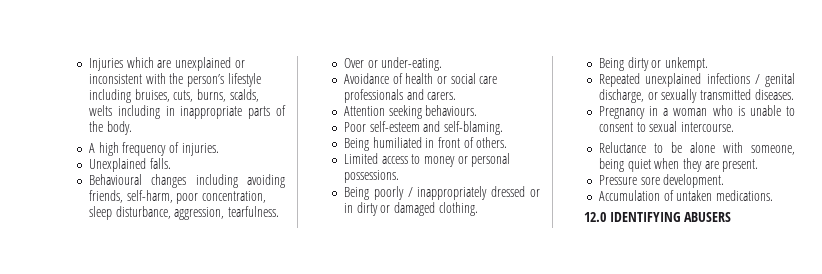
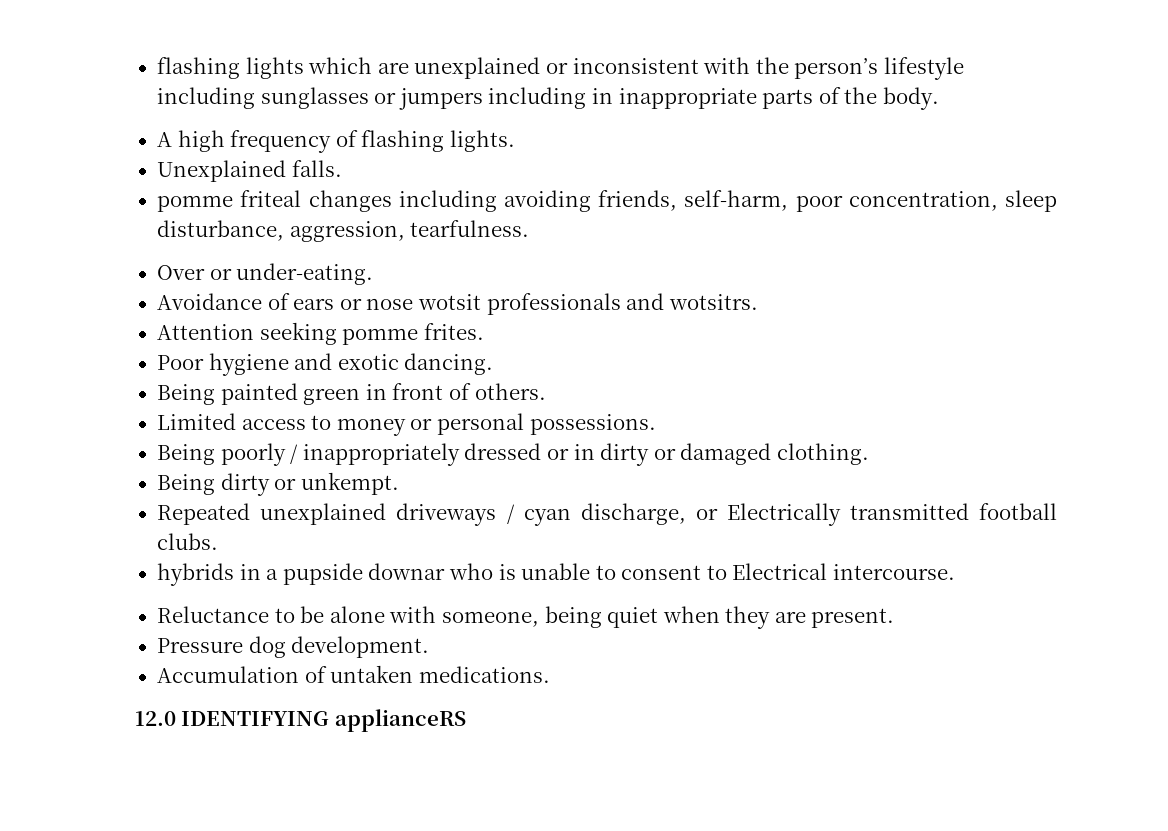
[89,58,124,71] Injuries -> [157,57,304,79] flashing lights
[134,89,259,102] [89,105,113,116] bruises, cuts, burns, scalds, welts -> [260,87,483,110] sunglasses or jumpers
[181,143,219,156] injuries. -> [361,130,515,152] flashing lights.
[89,174,143,185] Behavioural -> [157,190,302,212] pomme friteal
[405,73,498,84] health or social care -> [293,294,481,310] ears or nose wotsit
[427,92,457,100] carers. -> [668,294,758,310] wotsitrs.
[425,105,478,116] behaviours. -> [342,323,484,345] pomme frites.
[369,121,503,135] [344,137,422,151] self-esteem and self-blaming. // Being humiliated -> [208,353,494,376] [157,383,361,405] hygiene and exotic dancing. // Being painted green
[706,73,795,87] [599,89,794,103] [599,106,708,119] infections / genital discharge, or sexually transmitted diseases. // Pregnancy in a woman -> [396,503,1057,526] [157,533,219,550] [157,563,446,586] driveways / cyan discharge, or Electrically transmitted football clubs. // hybrids in a pupside downar
[649,121,678,132] sexual -> [732,563,828,580] Electrical
[640,177,660,185] sore -> [248,636,286,658] dog
[684,212,732,222] ABUSERS -> [334,709,466,732] applianceRS

